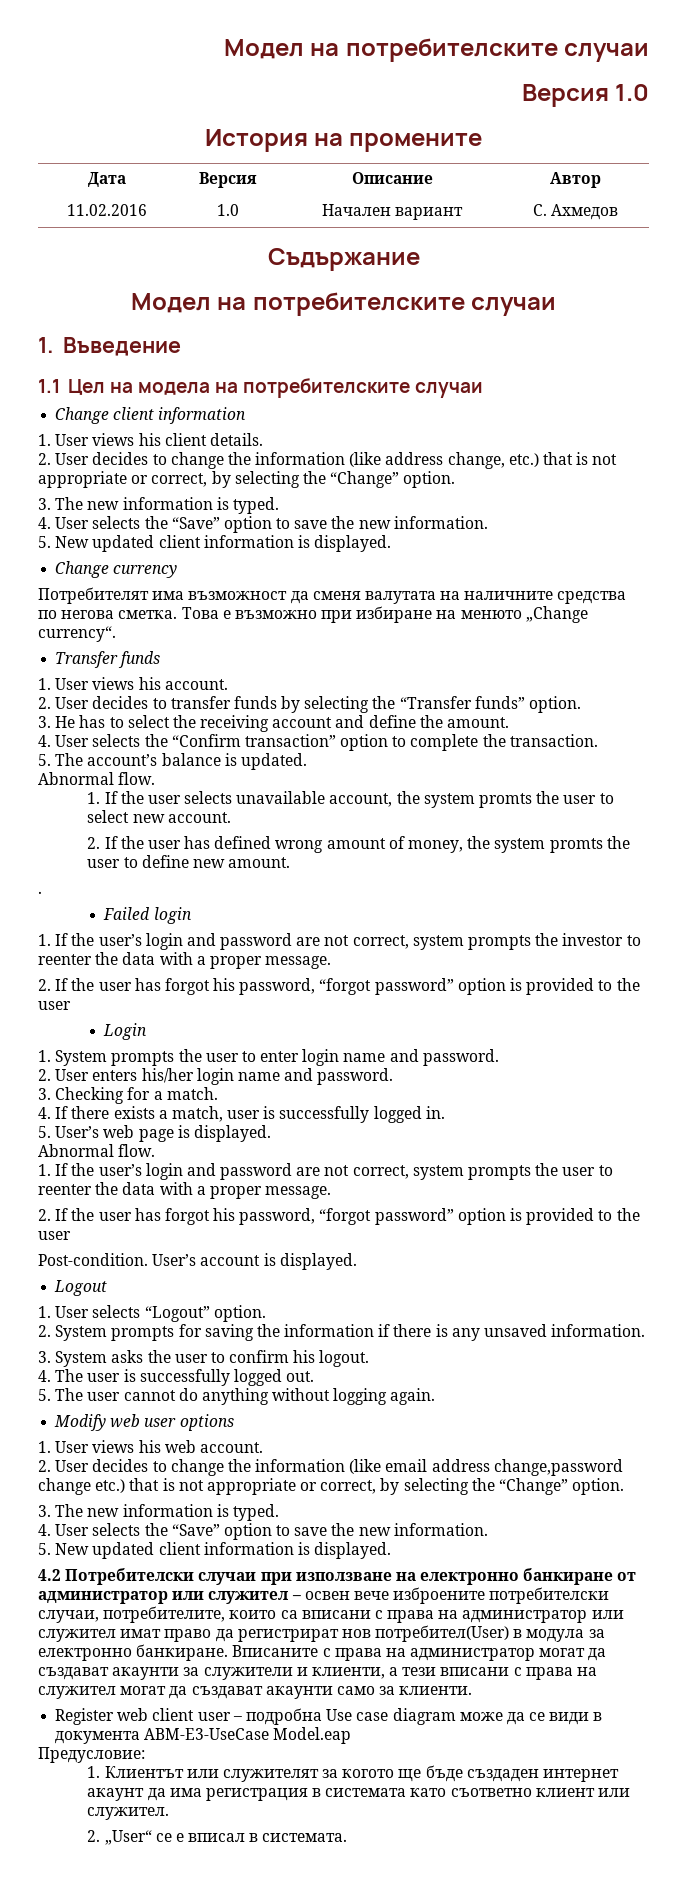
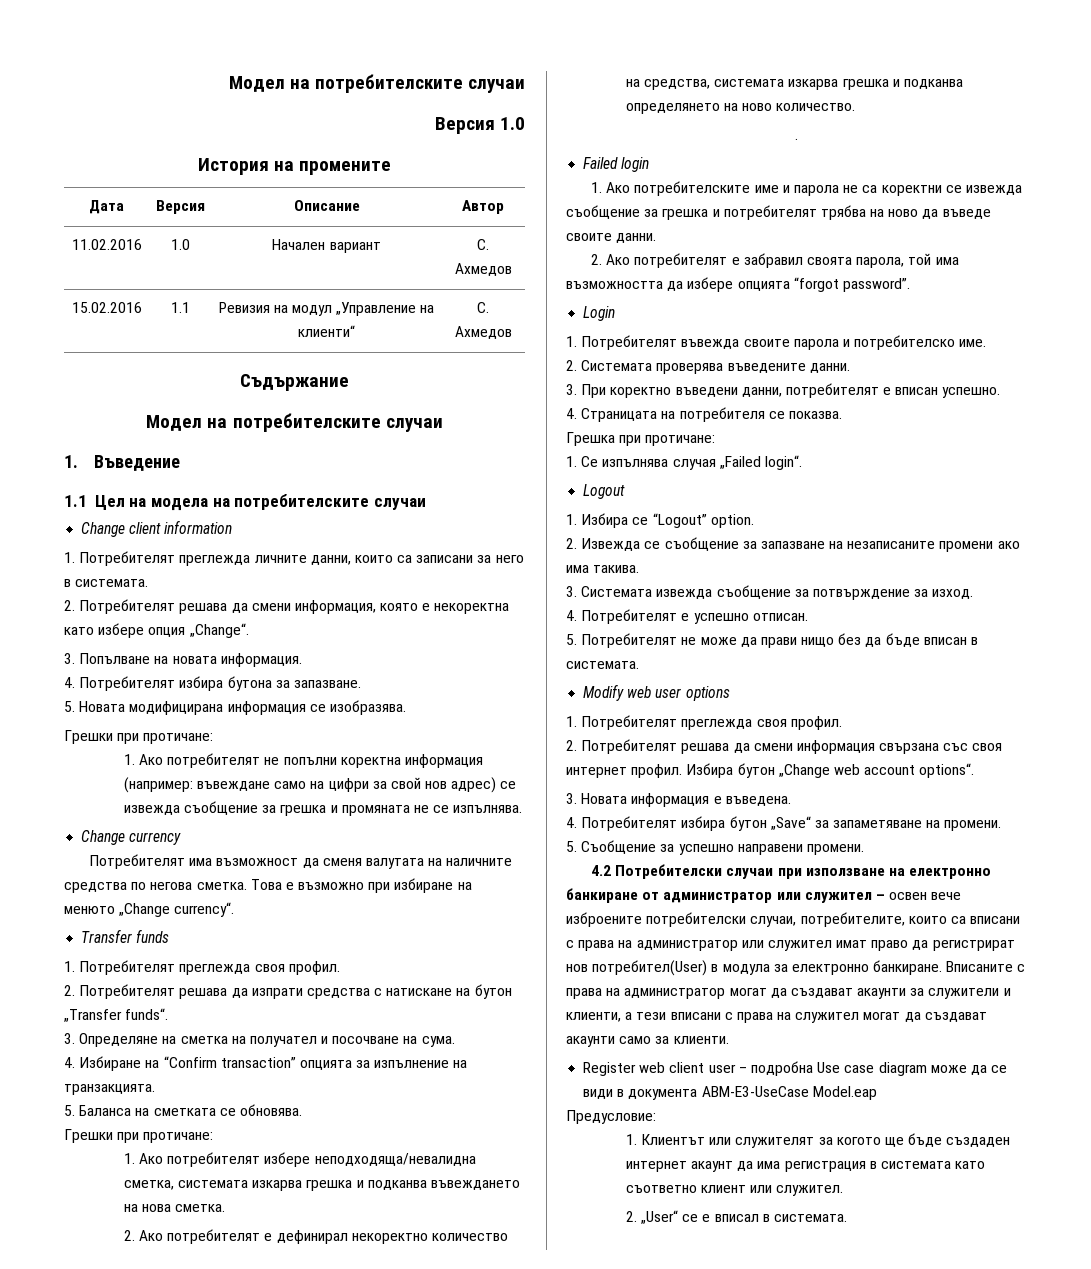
(619, 212) none -> [71,302,142,313] [170,302,190,313] [218,302,435,316] [298,325,355,337] [477,302,489,313] [454,326,512,339] // 15.02.2016 | 1.1 | Ревизия на модул „Управление на клиенти“ | С. Ахмедов
[55,433,263,446] [38,452,618,469] [38,471,456,488] [38,497,279,514] [38,516,488,533] [38,535,392,552] User views his client details. // 2. User decides to change the information (like address change, etc.) that is not appropriate or correct, by selecting the “Change” option. // 3. The new information is typed. // 4. User selects the “Save” option to save the new information. // 5. New updated client information is displayed. -> [79,551,524,566] [64,579,149,587] [64,599,510,614] [64,623,249,638] [64,653,302,667] [64,676,361,691] [64,700,406,715] [64,730,214,744] [123,753,483,768] [123,777,517,793] [123,801,523,816] Потребителят преглежда личните данни, които са записани за него в системата. // 2. Потребителят решава да смени информация, която е некоректна като избере опция „Change“. // 3. Попълване на новата информация. // 4. Потребителят избира бутона за запазване. // 5. Новата модифицирана информация се изобразява. // Грешки при протичане: // 1. Ако потребителят не попълни коректна информация (например: въвеждане само на цифри за свой нов адрес) се извежда съобщение за грешка и промяната не се изпълнява.
[55,677,228,690] [38,696,582,713] [38,715,510,732] [38,734,598,751] [38,753,307,770] [38,772,156,785] [87,791,614,808] [87,810,231,823] [87,836,630,853] [87,855,291,868] [38,891,42,894] [103,907,192,924] [38,933,641,950] [38,952,332,969] [38,978,640,995] [38,1001,71,1010] [103,1023,148,1040] [38,1049,499,1066] [38,1068,394,1085] [38,1087,218,1104] [38,1106,445,1123] [38,1125,271,1142] [38,1144,156,1157] [38,1163,613,1180] [38,1182,332,1199] [38,1208,640,1225] [38,1231,71,1240] [38,1253,357,1270] User views his account. // 2. User decides to transfer funds by selecting the “Transfer funds” option. // 3. He has to select the receiving account and define the amount. // 4. User selects the “Confirm transaction” option to complete the transaction. // 5. The account’s balance is updated. // Abnormal flow. // 1. If the user selects unavailable account, the system promts the user to select new account. // 2. If the user has defined wrong amount of money, the system promts the user to define new amount. // . // Failed login // 1. If the user’s login and password are not correct, system prompts the investor to reenter the data with a proper message. // 2. If the user has forgot his password, “forgot password” option is provided to the user // Login // 1. System prompts the user to enter login name and password. // 2. User enters his/her login name and password. // 3. Checking for a match. // 4. If there exists a match, user is successfully logged in. // 5. User’s web page is displayed. // Abnormal flow. // 1. If the user’s login and password are not correct, system prompts the user to reenter the data with a proper message. // 2. If the user has forgot his password, “forgot password” option is provided to the user // Post-condition. User’s account is displayed. -> [79,960,340,975] [64,984,512,999] [64,1008,169,1022] [64,1033,455,1047] [64,1056,468,1071] [64,1084,155,1095] [64,1104,302,1116] [64,1129,214,1143] [123,1152,476,1167] [123,1180,520,1191] [123,1204,226,1212] [123,1229,508,1244] [625,79,963,90] [625,103,856,114] [795,138,798,140] [583,157,650,172] [591,181,1022,196] [566,205,991,220] [566,233,657,243] [591,253,959,268] [566,277,910,292] [583,306,616,321] [566,335,987,350] [566,360,850,374] [566,383,1001,398] [566,407,842,422] [566,432,716,446] [566,455,802,470] Потребителят преглежда своя профил. // 2. Потребителят решава да изпрати средства с натискане на бутон „Transfer funds“. // 3. Определяне на сметка на получател и посочване на сума. // 4. Избиране на “Confirm transaction” опцията за изпълнение на транзакцията. // 5. Баланса на сметката се обновява. // Грешки при протичане: // 1. Ако потребителят избере неподходяща/невалидна сметка, системата изкарва грешка и подканва въвеждането на нова сметка. // 2. Ако потребителят е дефинирал некоректно количество на средства, системата изкарва грешка и подканва определянето на ново количество. // . // Failed login // 1. Ако потребителските име и парола не са коректни се извежда съобщение за грешка и потребителят трябва на ново да въведе своите данни. // 2. Ако потребителят е забравил своята парола, той има възможността да избере опцията “forgot password”. // Login // 1. Потребителят въвежда своите парола и потребителско име. // 2. Системата проверява въведените данни. // 3. При коректно въведени данни, потребителят е вписан успешно. // 4. Страницата на потребителя се показва. // Грешка при протичане: // 1. Се изпълнява случая „Failed login“.
[55,1305,141,1318] User selects -> [581,513,649,528] Избира се
[55,1324,646,1341] [38,1350,370,1367] [38,1369,315,1386] [38,1388,436,1405] System prompts for saving the information if there is any unsaved information. // 3. System asks the user to confirm his logout. // 4. The user is successfully logged out. // 5. The user cannot do anything without logging again. -> [581,537,1020,552] [566,565,640,573] [566,585,974,600] [566,609,808,624] [566,633,979,648] [566,661,639,669] Извежда се съобщение за запазване на незаписаните промени ако има такива. // 3. Системата извежда съобщение за потвърждение за изход. // 4. Потребителят е успешно отписан. // 5. Потребителят не може да прави нищо без да бъде вписан в системата.
[55,1440,263,1453] [38,1459,623,1476] [38,1478,625,1495] [38,1504,279,1521] [38,1523,488,1540] [38,1542,392,1559] User views his web account. // 2. User decides to change the information (like email address change,password change etc.) that is not appropriate or correct, by selecting the “Change” option. // 3. The new information is typed. // 4. User selects the “Save” option to save the new information. // 5. New updated client information is displayed. -> [581,715,842,730] [566,739,1003,754] [566,763,975,778] [566,793,791,807] [566,816,1002,831] [566,840,864,855] Потребителят преглежда своя профил. // 2. Потребителят решава да смени информация свързана със своя интернет профил. Избира бутон „Change web account options“. // 3. Новата информация е въведена. // 4. Потребителят избира бутон „Save“ за запаметяване на промени. // 5. Съобщение за успешно направени промени.

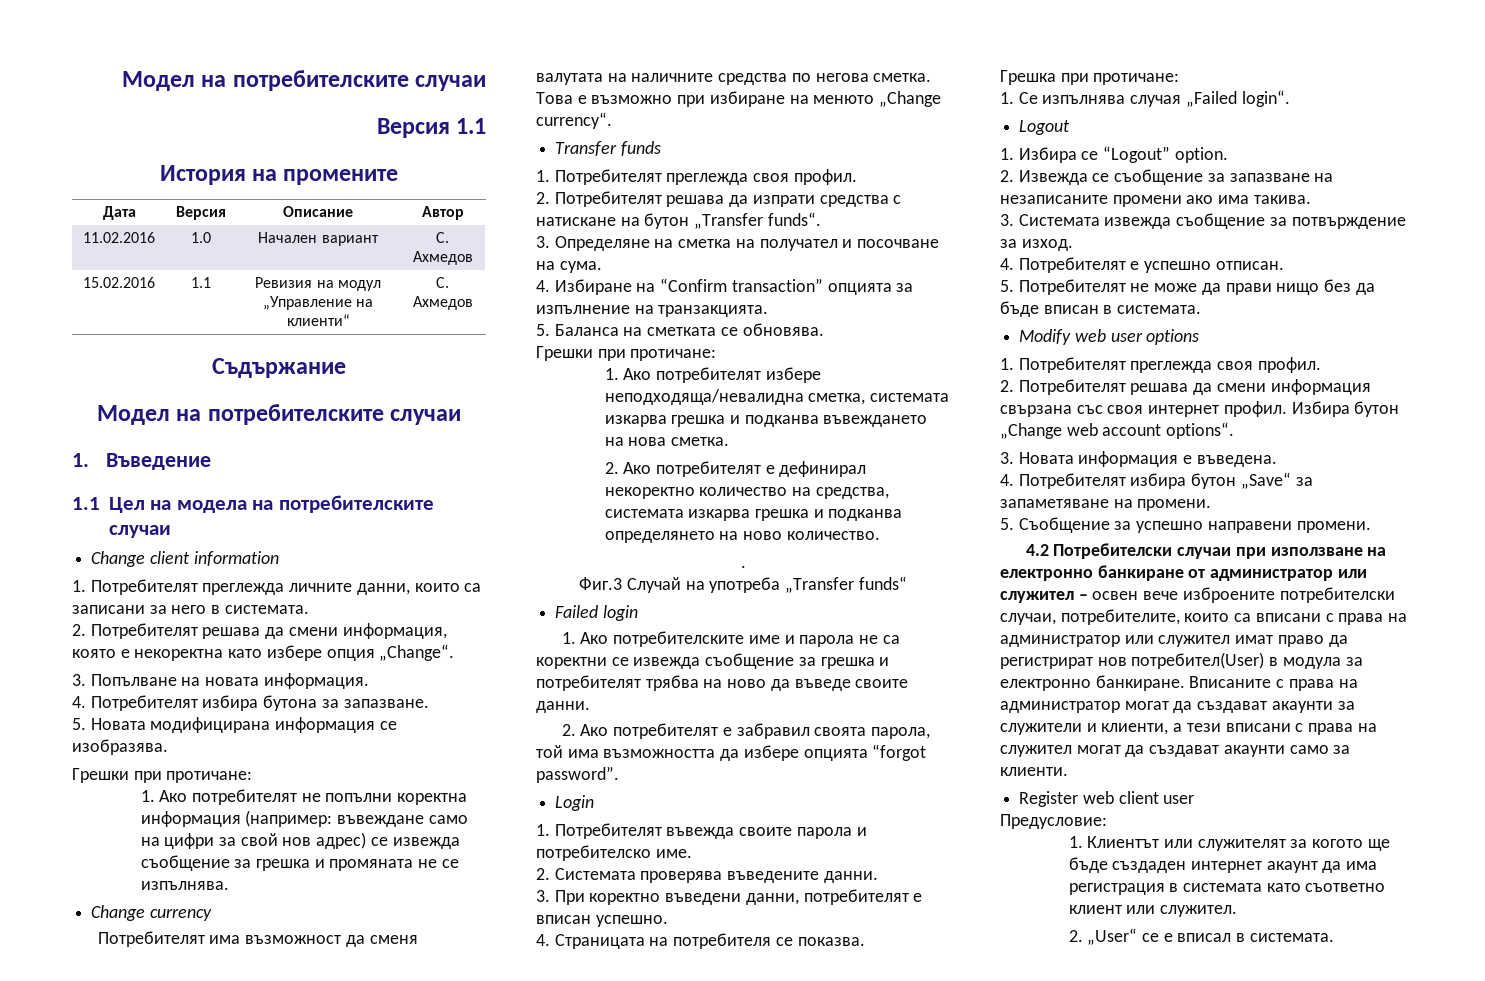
[500,117,525,130] 1.0 -> [456,118,486,134] 1.1
(798, 139) none -> [579,576,907,593] // Фиг.3 Случай на употреба „Transfer funds“
[738,1061,1008,1076] [583,1086,877,1100] – подробна Use case diagram може да се види в документа ABM-E3-UseCase Model.eap -> (1195, 799) none

